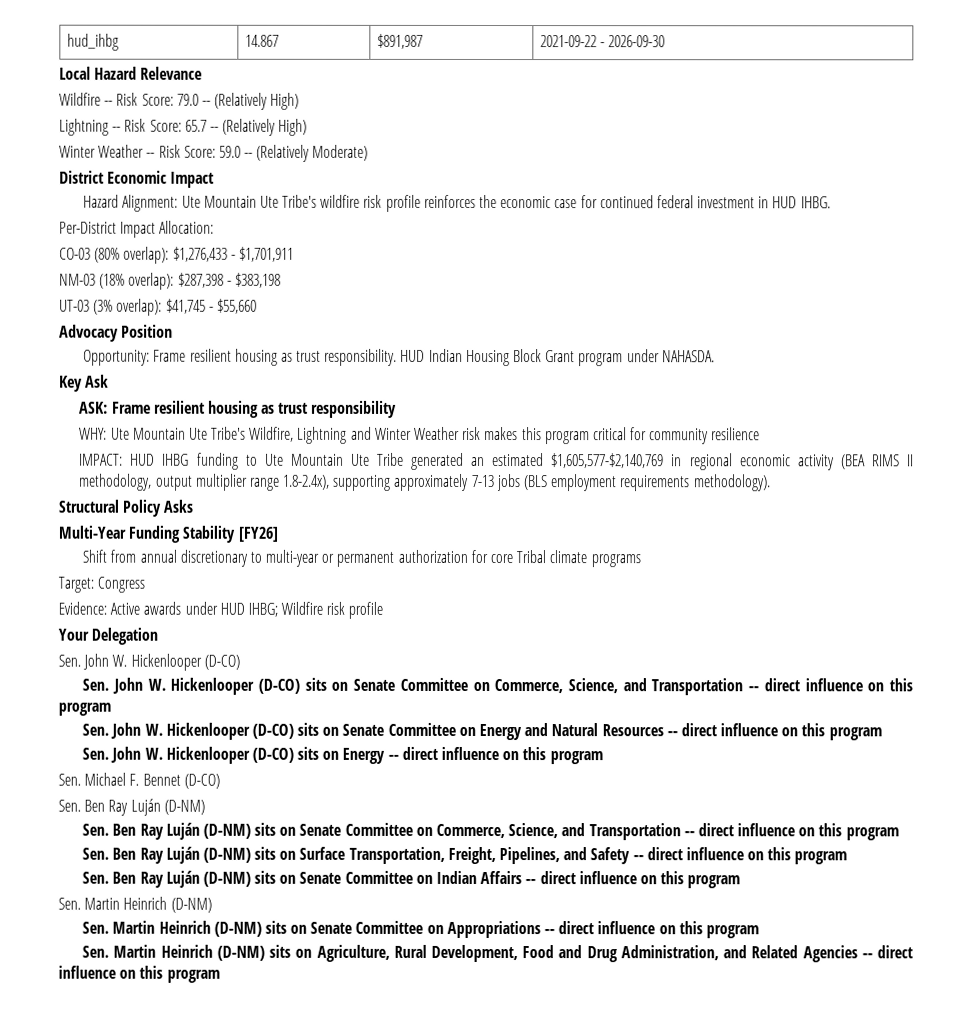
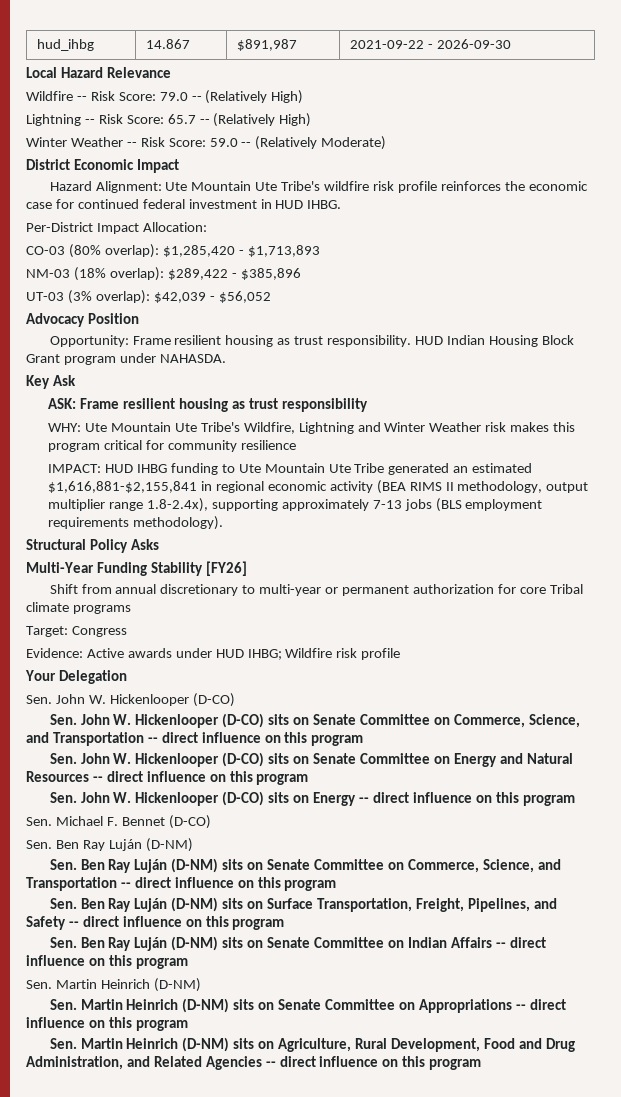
[172,246,294,262] $1,276,433 - $1,701,911 -> [162,245,320,257] $1,285,420 - $1,713,893
[177,272,281,288] $287,398 - $383,198 -> [167,268,301,280] $289,422 - $385,896
[165,298,257,314] $41,745 - $55,660 -> [153,291,271,303] $42,039 - $56,052
[551,453,665,469] $1,605,577-$2,140,769 -> [48,481,198,493] $1,616,881-$2,155,841

